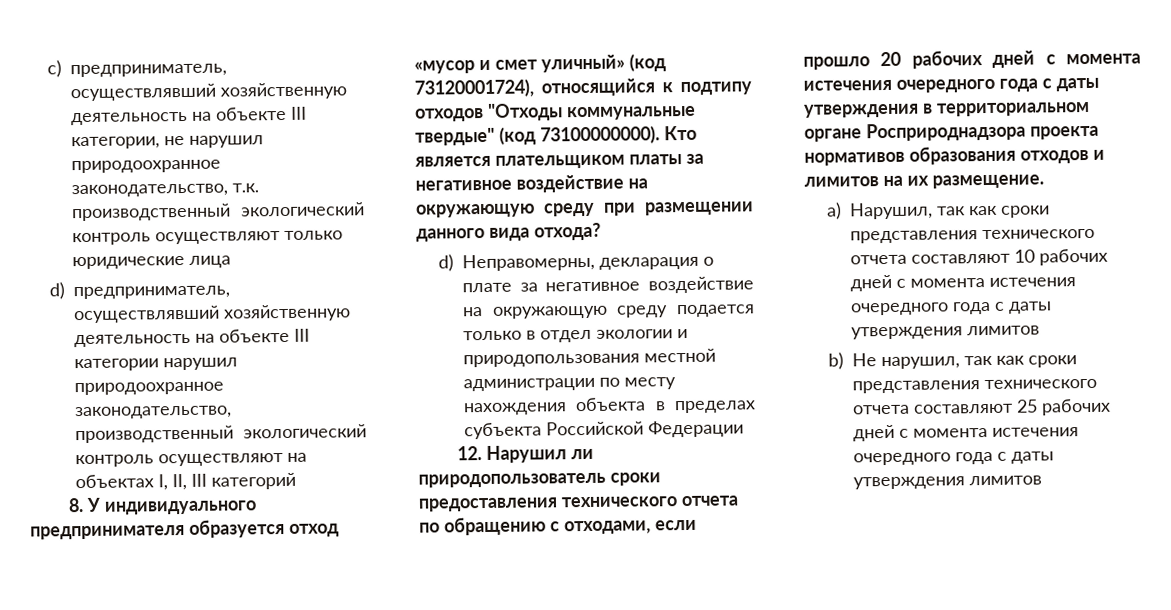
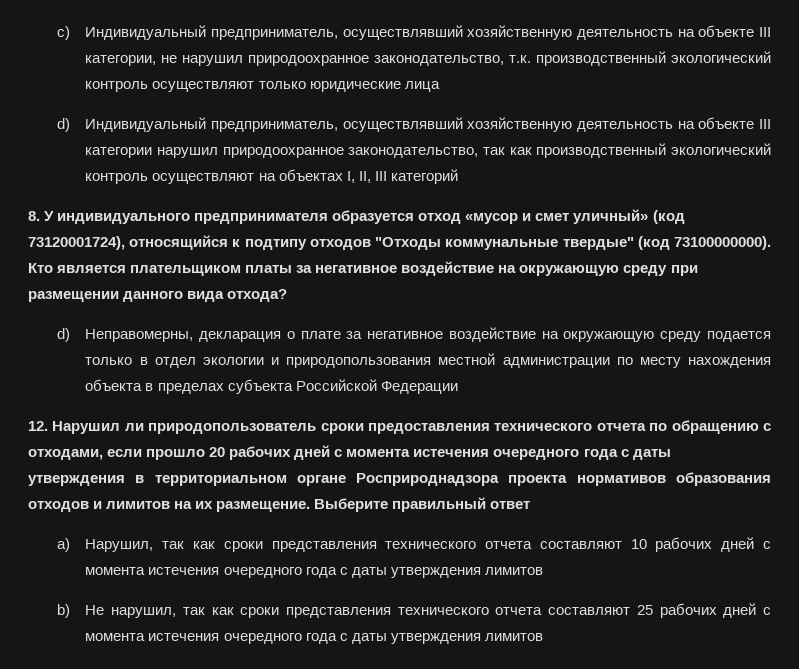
(63, 69) none -> [85,25,207,40] Индивидуальный
(66, 291) none -> [85,117,207,132] Индивидуальный
(233, 412) none -> [483,147,532,155] так как
(1044, 181) none -> [314,497,531,512] Выберите правильный ответ

